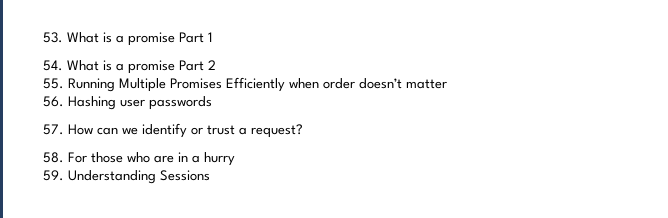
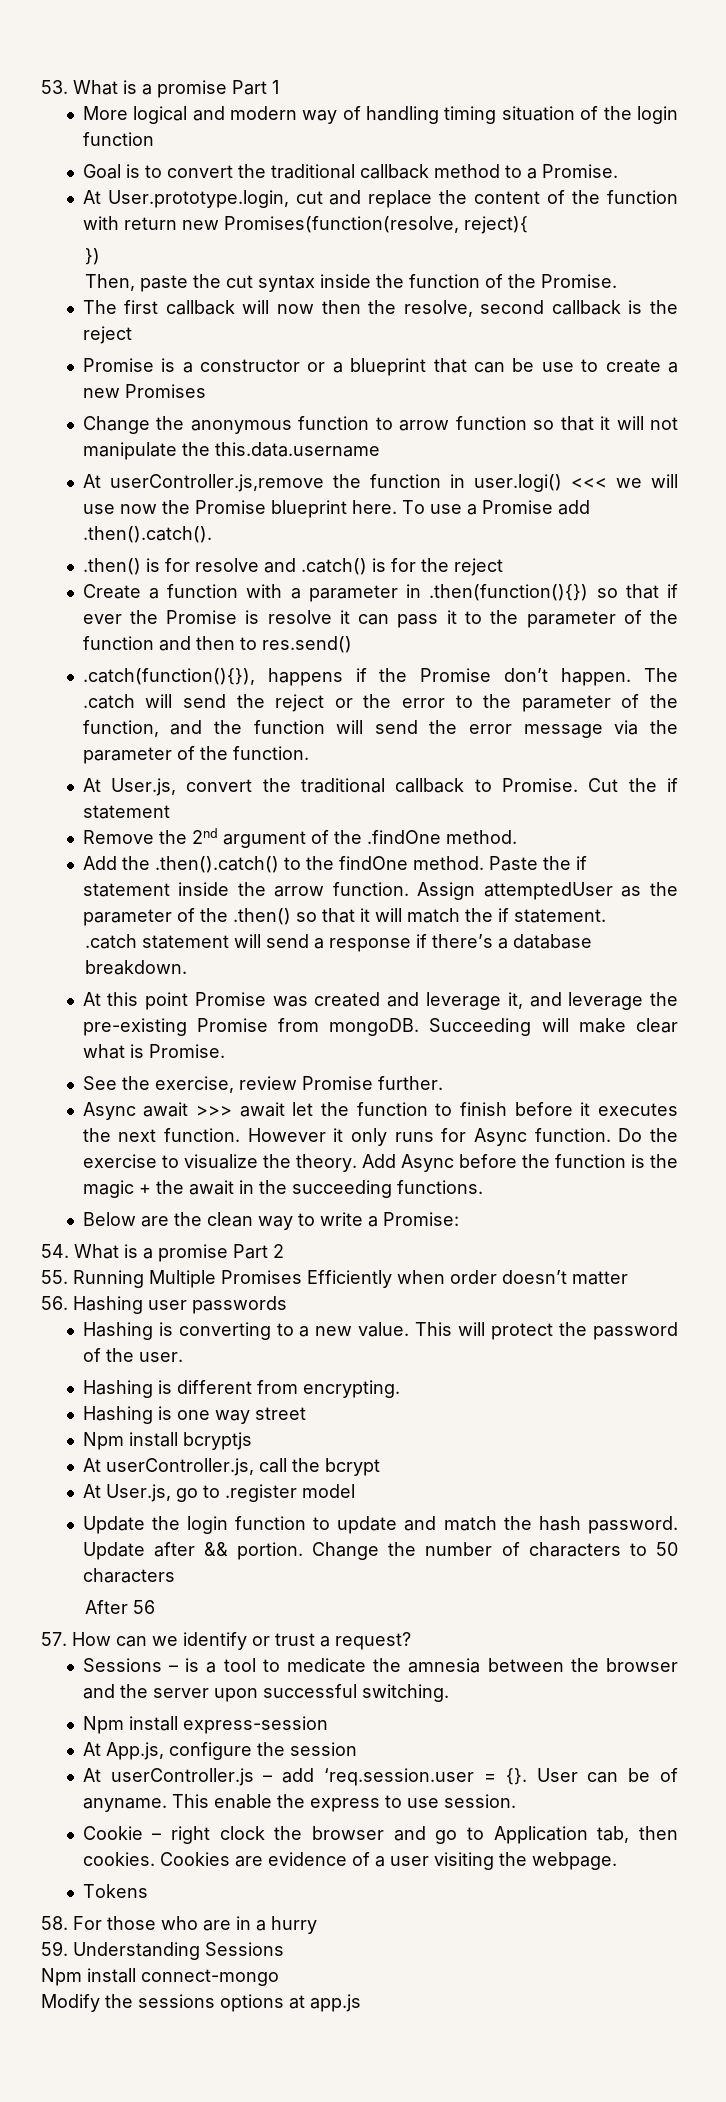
(212, 37) none -> [82,106,678,124] [82,132,154,146] [82,164,618,179] [82,190,678,208] [82,216,528,234] [84,248,100,265] [84,274,617,292] [82,300,679,317] [82,326,132,344] [82,358,678,376] [82,384,206,398] [82,416,678,434] [82,442,380,460] [82,474,679,492] [82,500,590,518] [82,526,212,543] [82,558,503,576] [82,584,678,602] [82,610,678,628] [82,636,352,653] [82,668,678,686] [82,694,678,712] [82,720,678,738] [82,746,309,764] [82,778,679,796] [82,805,170,819] [82,828,517,848] [82,856,587,873] [82,882,679,900] [82,908,606,926] [84,934,592,952] [84,960,187,975] [82,992,678,1010] [82,1018,678,1036] [82,1044,225,1059] [82,1076,443,1093] [82,1102,678,1120] [82,1128,678,1146] [82,1154,678,1172] [82,1180,483,1198] [82,1212,459,1230] // More logical and modern way of handling timing situation of the login function // Goal is to convert the traditional callback method to a Promise. // At User.prototype.login, cut and replace the content of the function with return new Promises(function(resolve, reject){ // }) // Then, paste the cut syntax inside the function of the Promise. // The first callback will now then the resolve, second callback is the reject // Promise is a constructor or a blueprint that can be use to create a new Promises // Change the anonymous function to arrow function so that it will not manipulate the this.data.username // At userController.js,remove the function in user.logi() <<< we will use now the Promise blueprint here. To use a Promise add .then().catch(). // .then() is for resolve and .catch() is for the reject // Create a function with a parameter in .then(function(){}) so that if ever the Promise is resolve it can pass it to the parameter of the function and then to res.send() // .catch(function(){}), happens if the Promise don’t happen. The .catch will send the reject or the error to the parameter of the function, and the function will send the error message via the parameter of the function. // At User.js, convert the traditional callback to Promise. Cut the if statement // Remove the 2nd argument of the .findOne method. // Add the .then().catch() to the findOne method. Paste the if statement inside the arrow function. Assign attemptedUser as the parameter of the .then() so that it will match the if statement. // .catch statement will send a response if there’s a database breakdown. // At this point Promise was created and leverage it, and leverage the pre-existing Promise from mongoDB. Succeeding will make clear what is Promise. // See the exercise, review Promise further. // Async await >>> await let the function to finish before it executes the next function. However it only runs for Async function. Do the exercise to visualize the theory. Add Async before the function is the magic + the await in the succeeding functions. // Below are the clean way to write a Promise:
(212, 103) none -> [82,1322,678,1340] [82,1348,183,1362] [82,1380,400,1398] [82,1406,306,1424] [82,1432,252,1450] [82,1458,380,1476] [82,1484,355,1502] [82,1516,678,1534] [82,1542,678,1560] [82,1568,175,1583] [84,1600,155,1614] // Hashing is converting to a new value. This will protect the password of the user. // Hashing is different from encrypting. // Hashing is one way street // Npm install bcryptjs // At userController.js, call the bcrypt // At User.js, go to .register model // Update the login function to update and match the hash password. Update after && portion. Change the number of characters to 50 characters // After 56
(303, 131) none -> [82,1658,678,1673] [82,1684,449,1702] [82,1716,328,1734] [82,1742,357,1760] [82,1768,679,1786] [82,1794,516,1812] [82,1826,678,1844] [82,1852,617,1870] [82,1884,148,1898] // Sessions – is a tool to medicate the amnesia between the browser and the server upon successful switching. // Npm install express-session // At App.js, configure the session // At userController.js – add ‘req.session.user = {}. User can be of anyname. This enable the express to use session. // Cookie – right clock the browser and go to Application tab, then cookies. Cookies are evidence of a user visiting the webpage. // Tokens
(210, 175) none -> [41,1968,279,1986] [41,1994,361,2012] // Npm install connect-mongo // Modify the sessions options at app.js

